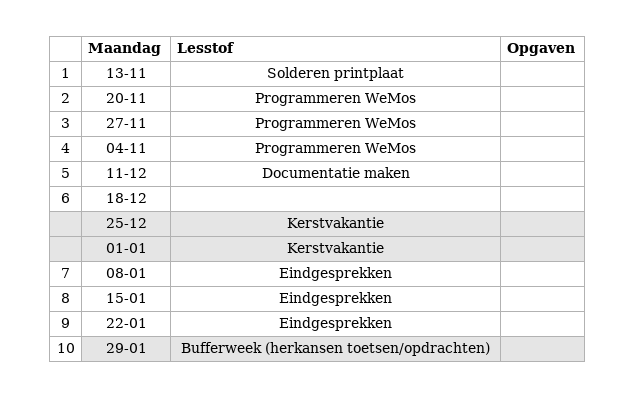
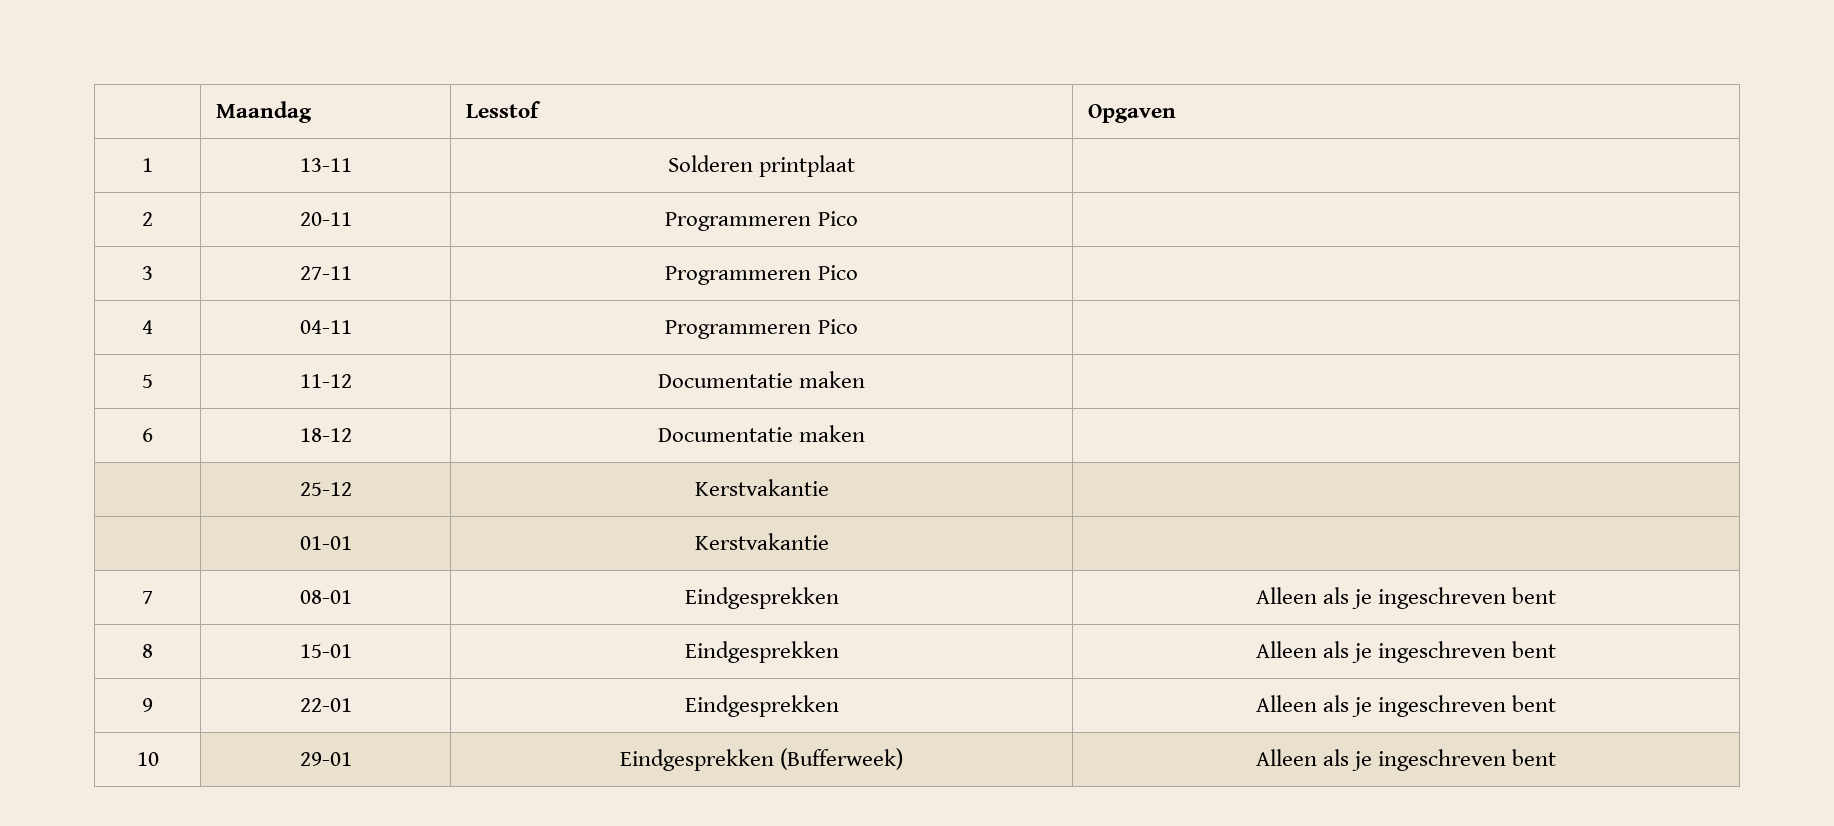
[365,93,417,103] WeMos -> [817,211,858,226] Pico
[365,118,417,128] WeMos -> [817,265,858,280] Pico
[365,143,417,153] WeMos -> [817,319,858,334] Pico
(147, 198) none -> [657,425,866,442] Documentatie maken
[61,293,70,303] [105,293,147,303] [279,292,392,306] [61,318,70,328] [105,318,147,328] [279,317,392,331] [56,343,75,353] [105,343,147,353] [181,342,490,356] // 8 | 15-01 | Eindgesprekken | // 9 | 22-01 | Eindgesprekken | // 10 | 29-01 | Bufferweek (herkansen toetsen/opdrachten) | -> [1255,587,1557,609] [142,644,153,658] [299,644,352,658] [684,641,839,663] [1255,641,1557,663] [142,698,153,712] [299,698,352,712] [684,695,839,717] [1255,695,1557,717] [136,752,159,766] [299,752,352,766] [619,748,904,771] [1255,749,1557,771] Alleen als je ingeschreven bent // 8 | 15-01 | Eindgesprekken | Alleen als je ingeschreven bent // 9 | 22-01 | Eindgesprekken | Alleen als je ingeschreven bent // 10 | 29-01 | Eindgesprekken (Bufferweek) | Alleen als je ingeschreven bent

